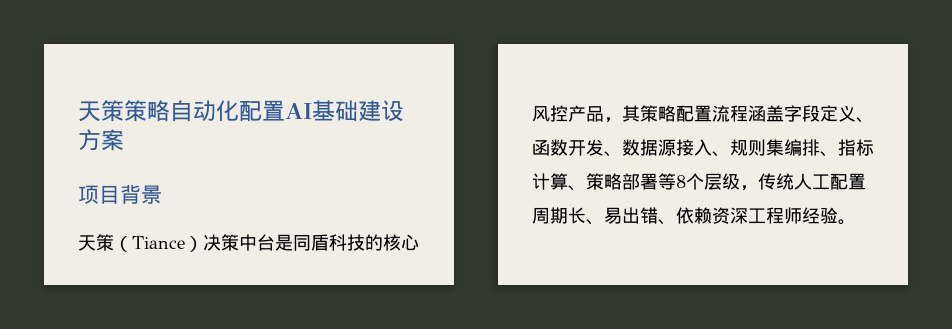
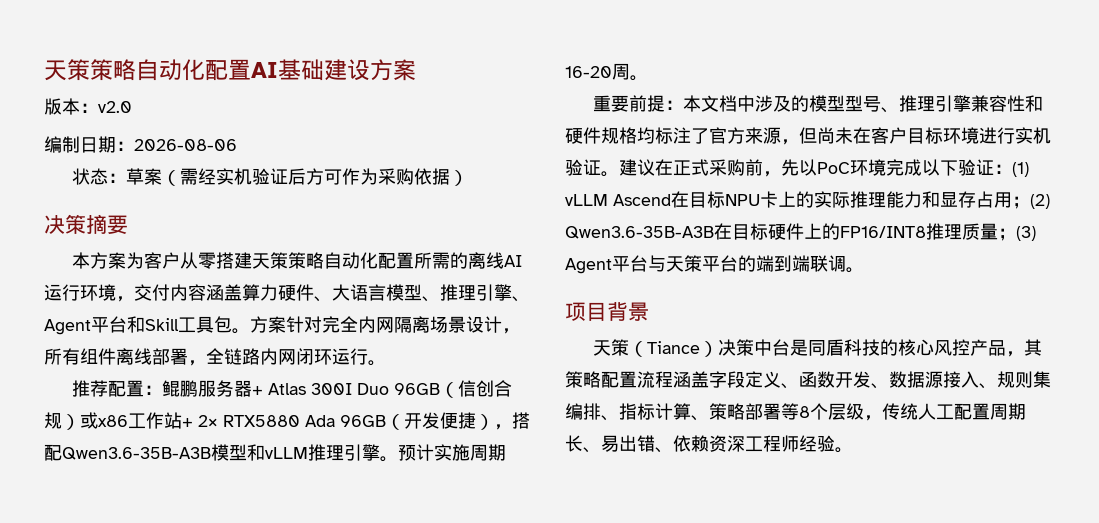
(124, 140) none -> [44,98,132,115] [44,136,237,153] [71,168,468,186] [44,214,128,234] [71,252,522,269] [44,284,530,302] [44,316,520,335] [44,348,386,366] [71,380,512,398] [44,412,530,430] [44,444,506,462] [565,63,648,81] [592,95,1043,113] [565,127,1051,145] [565,159,1029,177] [565,191,1050,209] [565,223,1036,241] [565,255,864,274] // 版本：v2.0 // 编制日期：2026-08-06 // 状态：草案（需经实机验证后方可作为采购依据） // 决策摘要 // 本方案为客户从零搭建天策策略自动化配置所需的离线AI运行环境，交付内容涵盖算力硬件、大语言模型、推理引擎、Agent平台和Skill工具包。方案针对完全内网隔离场景设计，所有组件离线部署，全链路内网闭环运行。 // 推荐配置：鲲鹏服务器+ Atlas 300I Duo 96GB（信创合规）或x86工作站+ 2× RTX5880 Ada 96GB（开发便捷），搭配Qwen3.6-35B-A3B模型和vLLM推理引擎。预计实施周期16-20周。 // 重要前提：本文档中涉及的模型型号、推理引擎兼容性和硬件规格均标注了官方来源，但尚未在客户目标环境进行实机验证。建议在正式采购前，先以PoC环境完成以下验证：(1) vLLM Ascend在目标NPU卡上的实际推理能力和显存占用；(2) Qwen3.6-35B-A3B在目标硬件上的FP16/INT8推理质量；(3) Agent平台与天策平台的端到端联调。

